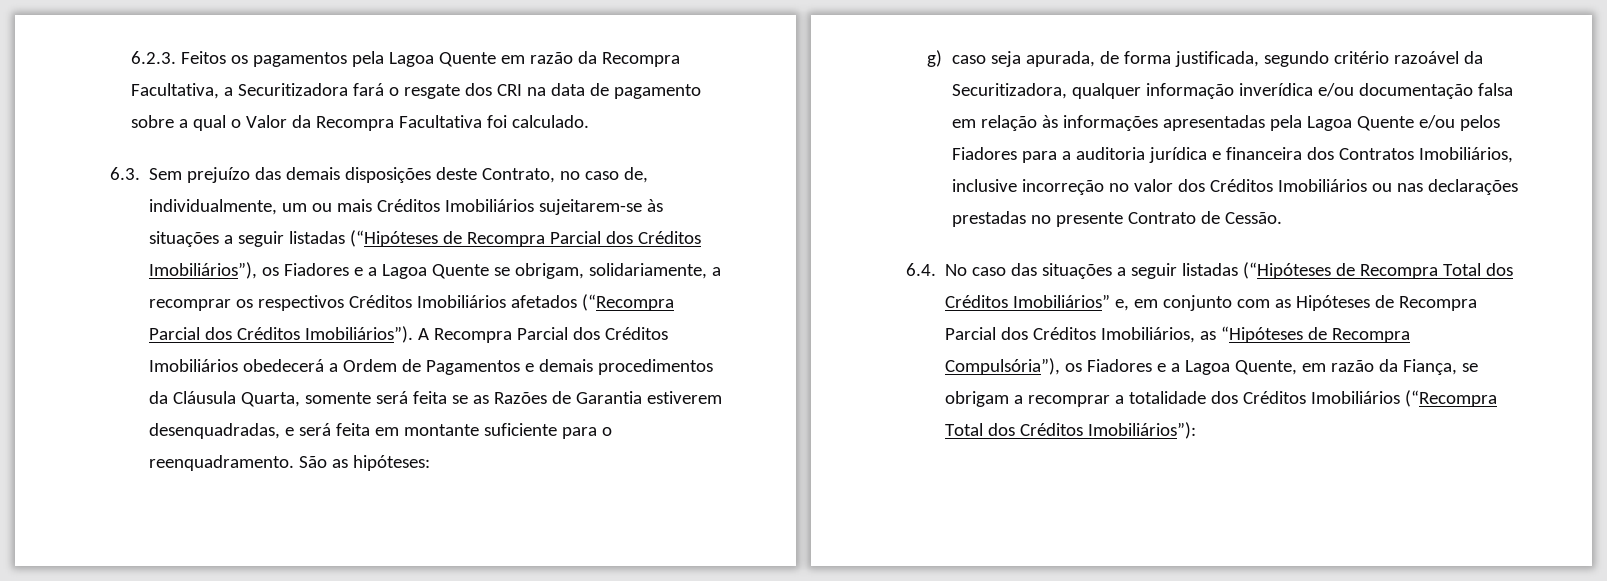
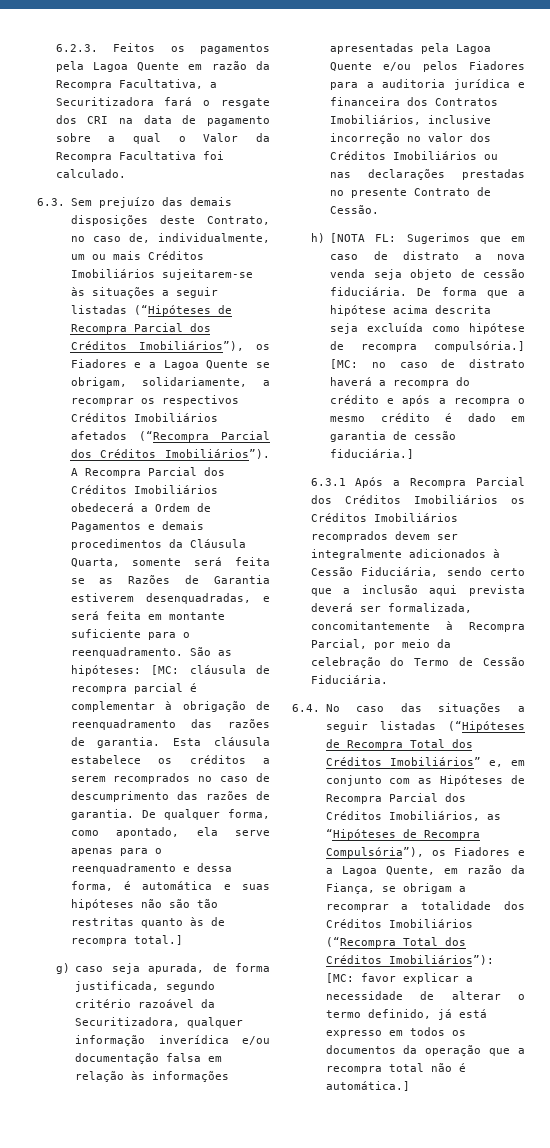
(431, 463) none -> [151,665,270,675] [70,683,197,694] [70,701,270,712] [70,719,270,730] [70,737,270,748] [70,755,270,764] [70,773,270,784] [70,791,270,802] [70,809,270,820] [70,827,270,838] [70,848,162,856] [70,863,232,874] [70,881,270,891] [70,899,218,910] [70,917,225,928] [70,935,183,946] [MC: cláusula de recompra parcial é complementar à obrigação de reenquadramento das razões de garantia. Esta cláusula estabelece os créditos a serem recomprados no caso de descumprimento das razões de garantia. De qualquer forma, como apontado, ela serve apenas para o reenquadramento e dessa forma, é automática e suas hipóteses não são tão restritas quanto às de recompra total.]
(1282, 218) none -> [310,233,525,244] [330,251,525,260] [330,269,525,280] [330,287,525,298] [330,305,492,316] [330,323,525,334] [330,341,525,352] [330,359,525,369] [330,377,471,388] [330,395,525,406] [330,413,525,422] [330,431,457,442] [330,449,415,459] [310,477,525,488] [310,495,525,504] [310,513,458,522] [310,531,458,542] [310,549,500,560] [310,567,525,577] [310,585,525,596] [310,603,472,613] [310,621,525,632] [310,639,451,650] [310,657,525,668] [310,675,388,684] // h) [NOTA FL: Sugerimos que em caso de distrato a nova venda seja objeto de cessão fiduciária. De forma que a hipótese acima descrita seja excluída como hipótese de recompra compulsória.] [MC: no caso de distrato haverá a recompra do crédito e após a recompra o mesmo crédito é dado em garantia de cessão fiduciária.] // 6.3.1 Após a Recompra Parcial dos Créditos Imobiliários os Créditos Imobiliários recomprados devem ser integralmente adicionados à Cessão Fiduciária, sendo certo que a inclusão aqui prevista deverá ser formalizada, concomitantemente à Recompra Parcial, por meio da celebração do Termo de Cessão Fiduciária.
(1197, 430) none -> [325,973,473,984] [325,991,525,1000] [325,1009,487,1020] [325,1027,466,1038] [325,1045,525,1056] [325,1063,466,1074] [325,1081,410,1091] [MC: favor explicar a necessidade de alterar o termo definido, já está expresso em todos os documentos da operação que a recompra total não é automática.]

